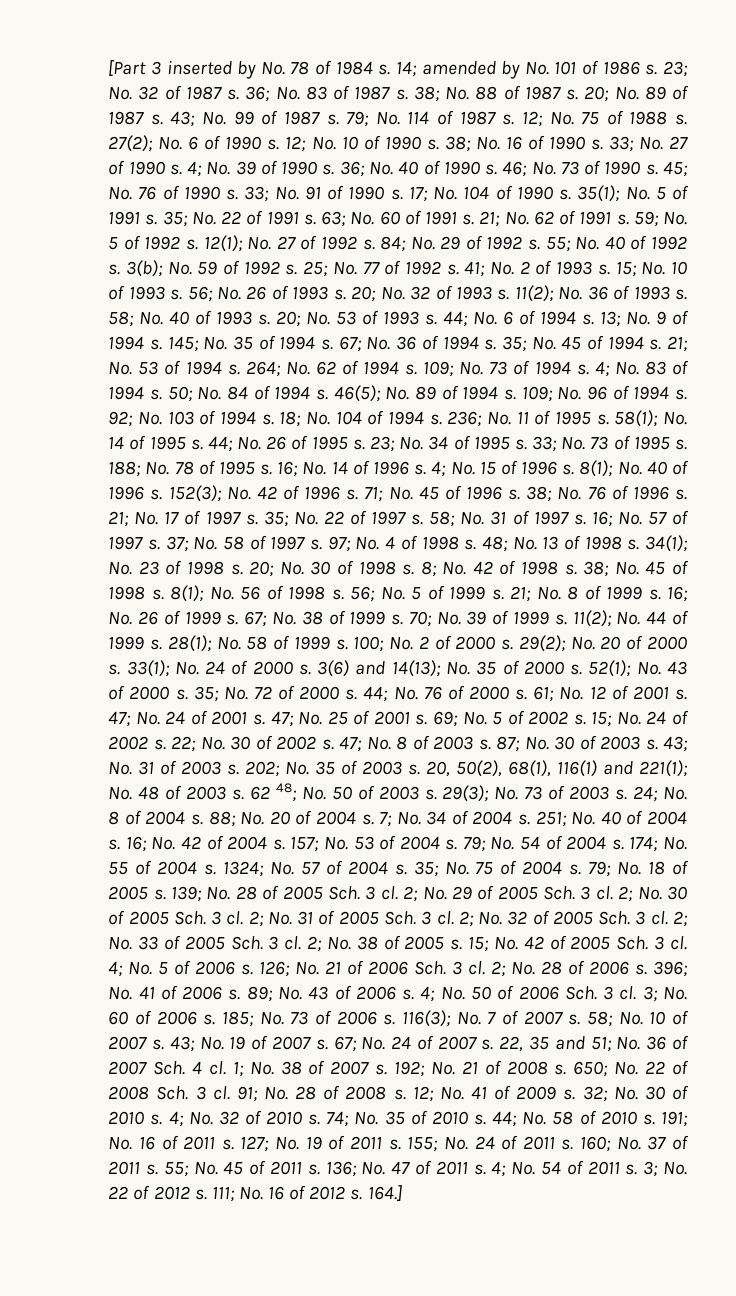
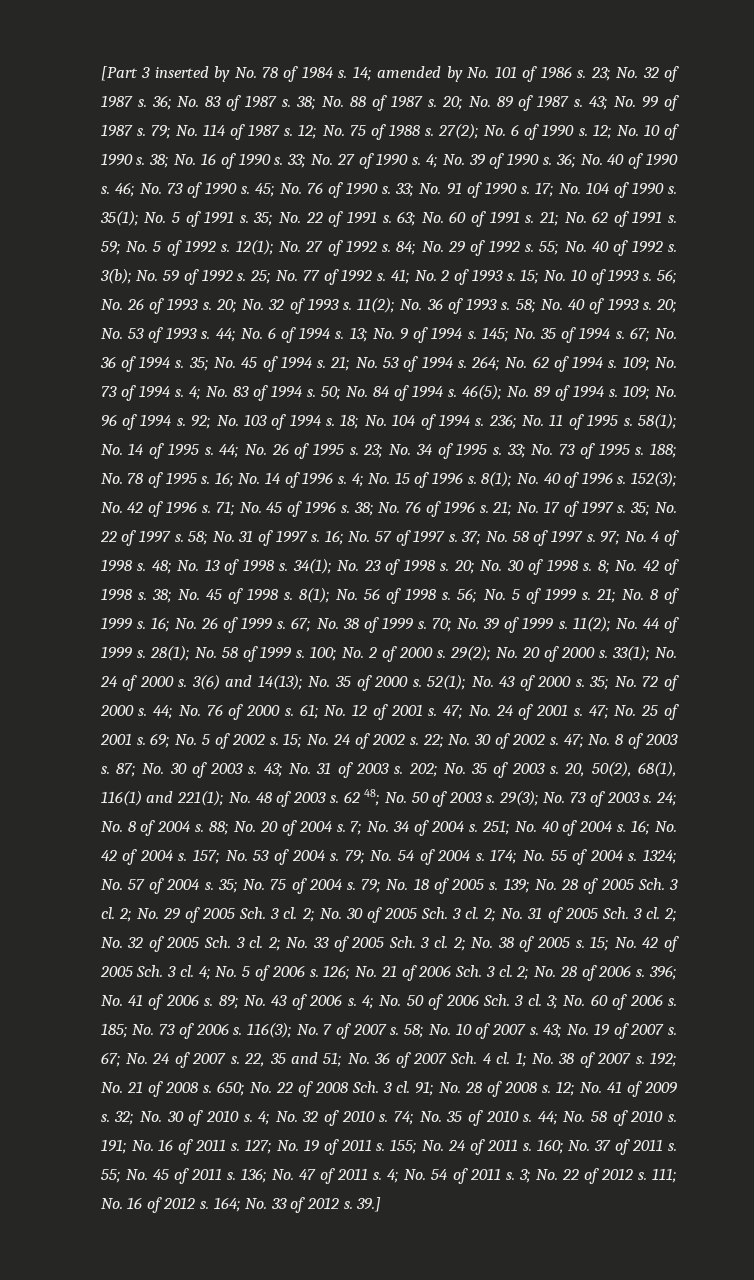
[367,1185,402,1201] 164.] -> [213,1197,382,1213] 164; No. 33 of 2012 s. 39.]

